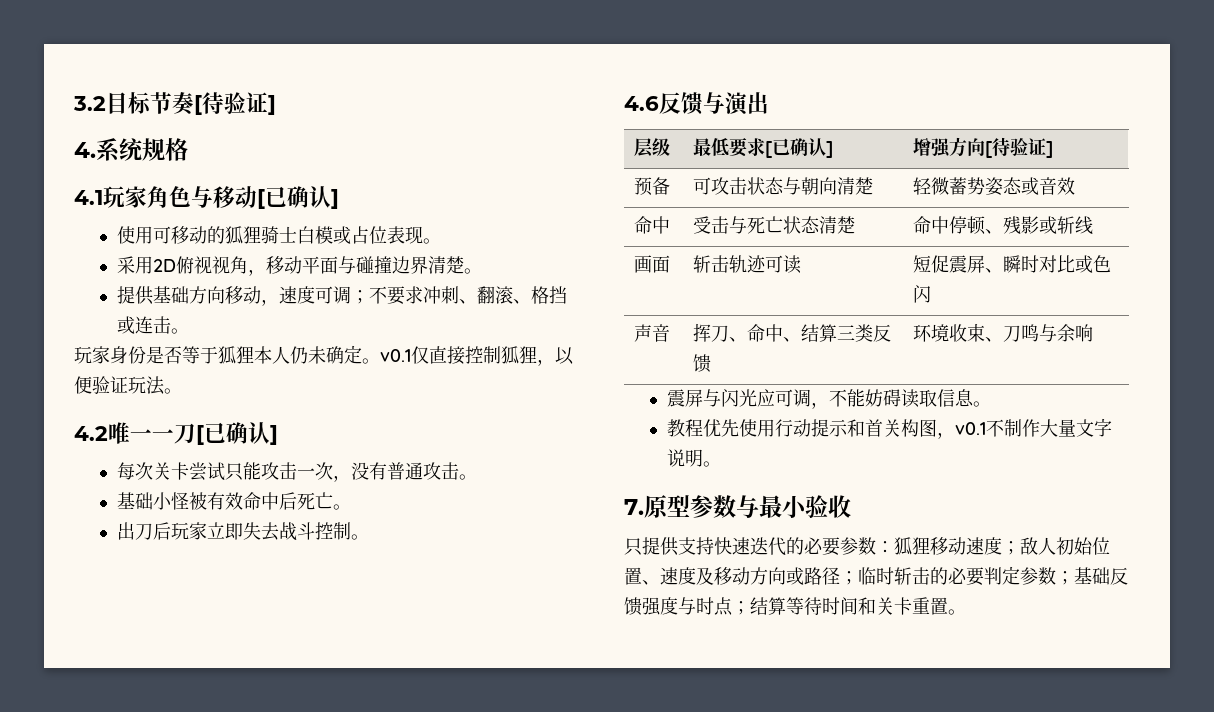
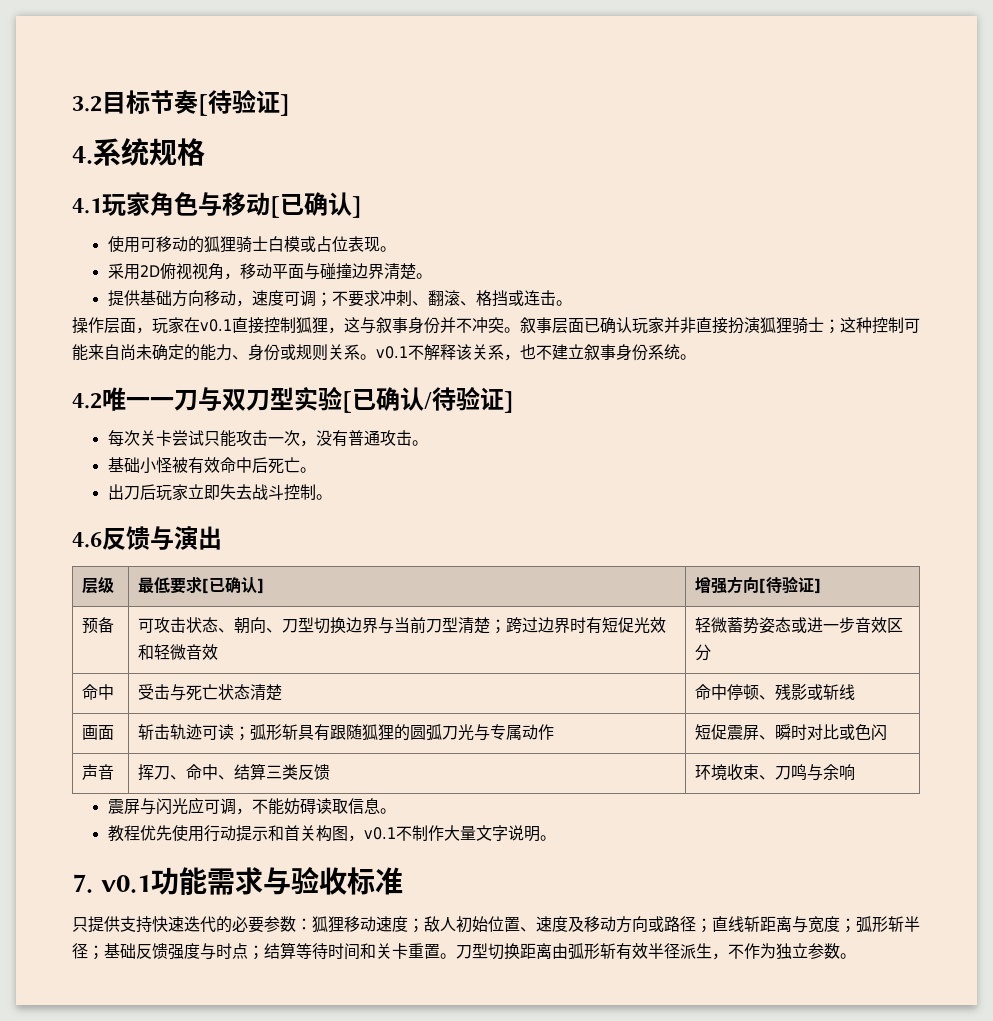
[74,345,574,366] [74,376,182,395] [74,422,270,445] 玩家身份是否等于狐狸本人仍未确定。v0.1仅直接控制狐狸，以便验证玩法。 // 4.2唯一一刀[已确认 -> [72,317,920,334] [72,344,696,361] [72,386,504,413] 操作层面，玩家在v0.1直接控制狐狸，这与叙事身份并不冲突。叙事层面已确认玩家并非直接扮演狐狸骑士；这种控制可能来自尚未确定的能力、身份或规则关系。v0.1不解释该关系，也不建立叙事身份系统。 // 4.2唯一一刀与双刀型实验[已确认/待验证
[782,177,873,195] 与朝向清楚 -> [218,617,667,634] [138,644,219,660] 、朝向、刀型切换边界与当前刀型清楚；跨过边界时有短促光效和轻微音效
[1038,177,1075,195] 音效 -> [807,617,904,633] [695,644,712,661] 进一步音效区分
(801, 264) none -> [234,724,555,741] ；弧形斩具有跟随狐狸的圆弧刀光与专属动作
[644,495,807,518] 原型参数与最小 -> [100,867,291,895] v0.1功能需求与
(851, 506) none -> [346,867,403,895] 标准
[858,566,1056,586] 临时斩击的必要判定参数 -> [712,916,920,933] [72,943,88,959] 直线斩距离与宽度；弧形斩半径
(966, 612) none -> [456,943,856,960] 刀型切换距离由弧形斩有效半径派生，不作为独立参数。

